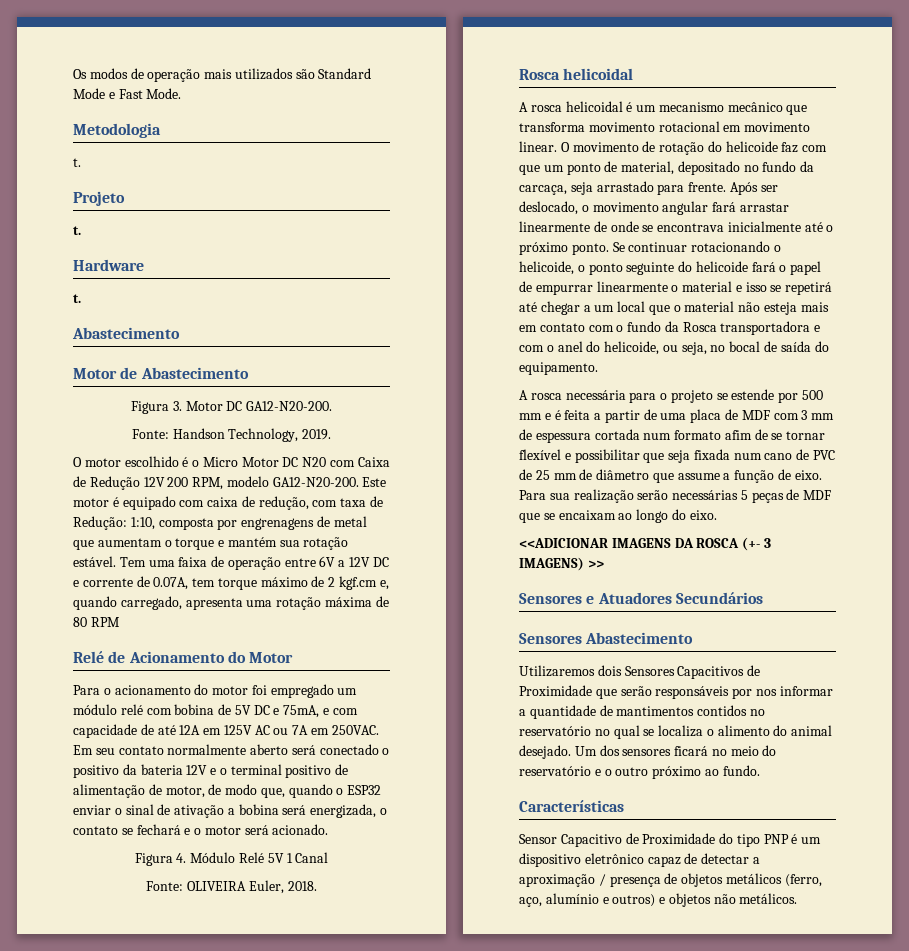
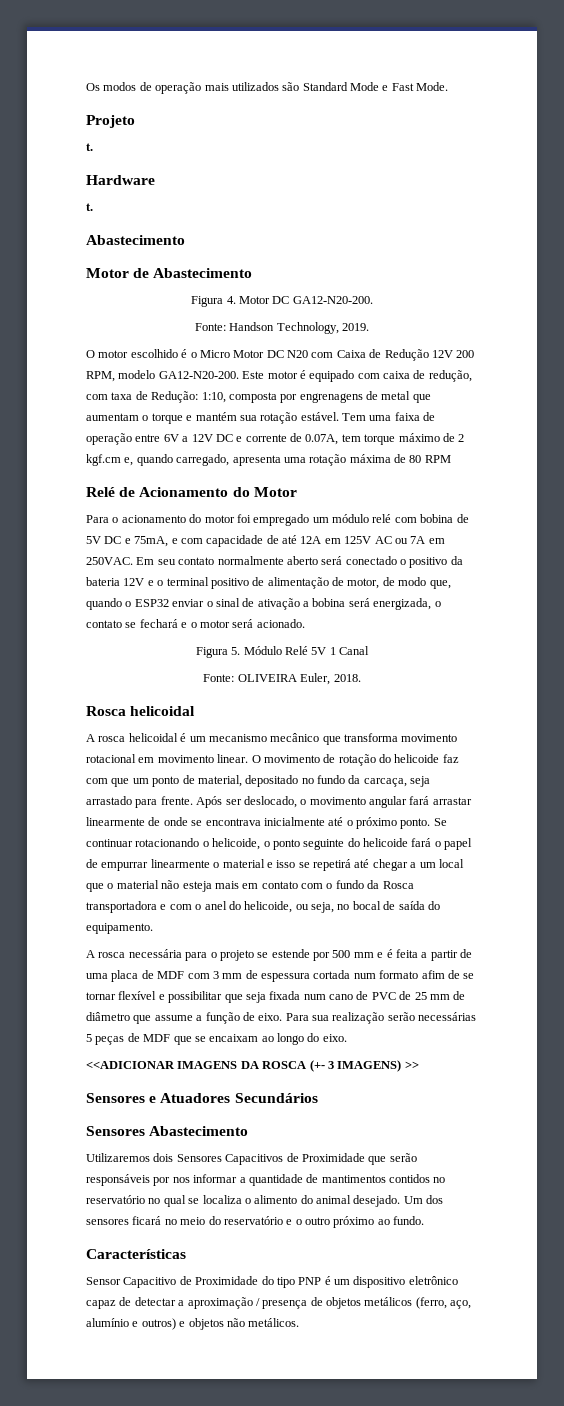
[73,123,161,138] [73,158,81,167] // Metodologia // t. -> (449, 86) none
[172,401,182,411] 3. -> [226,296,236,304] 4.
[176,853,187,863] 4. -> [231,647,241,655] 5.

